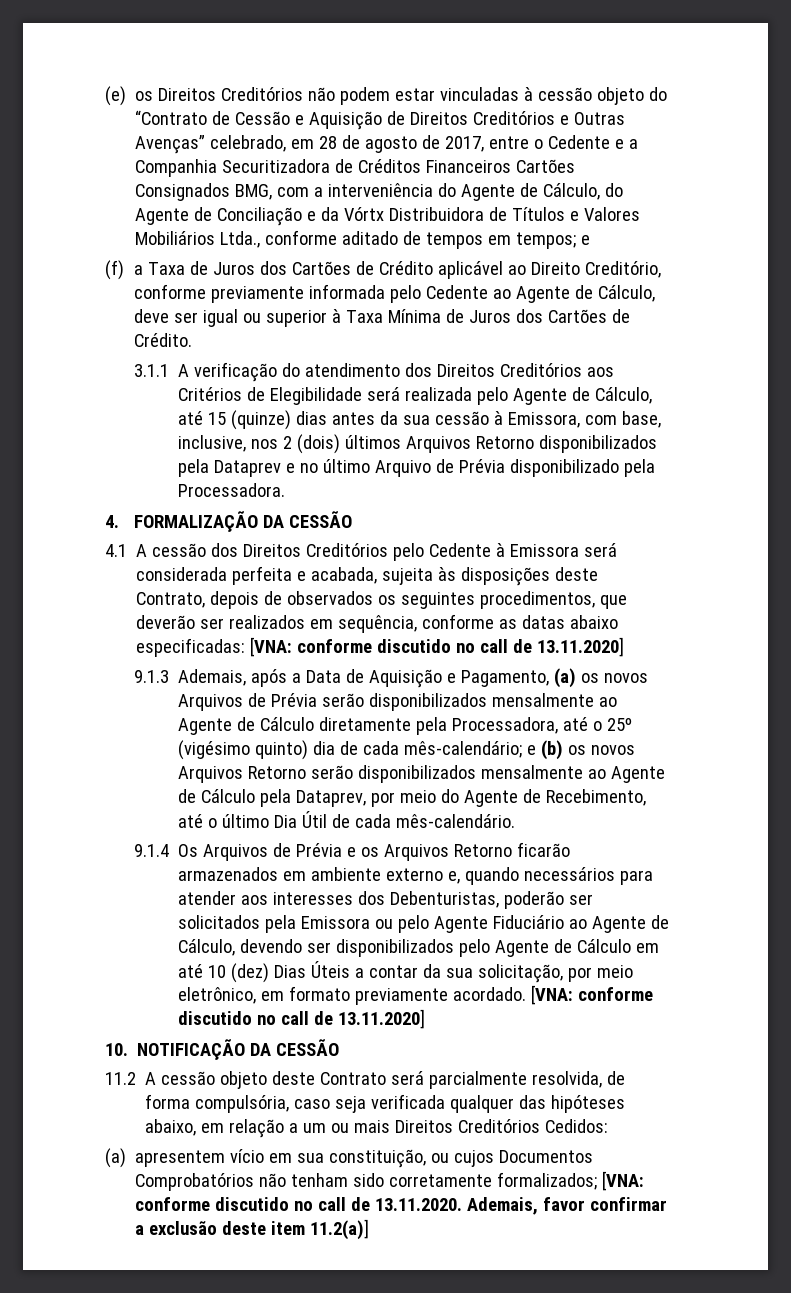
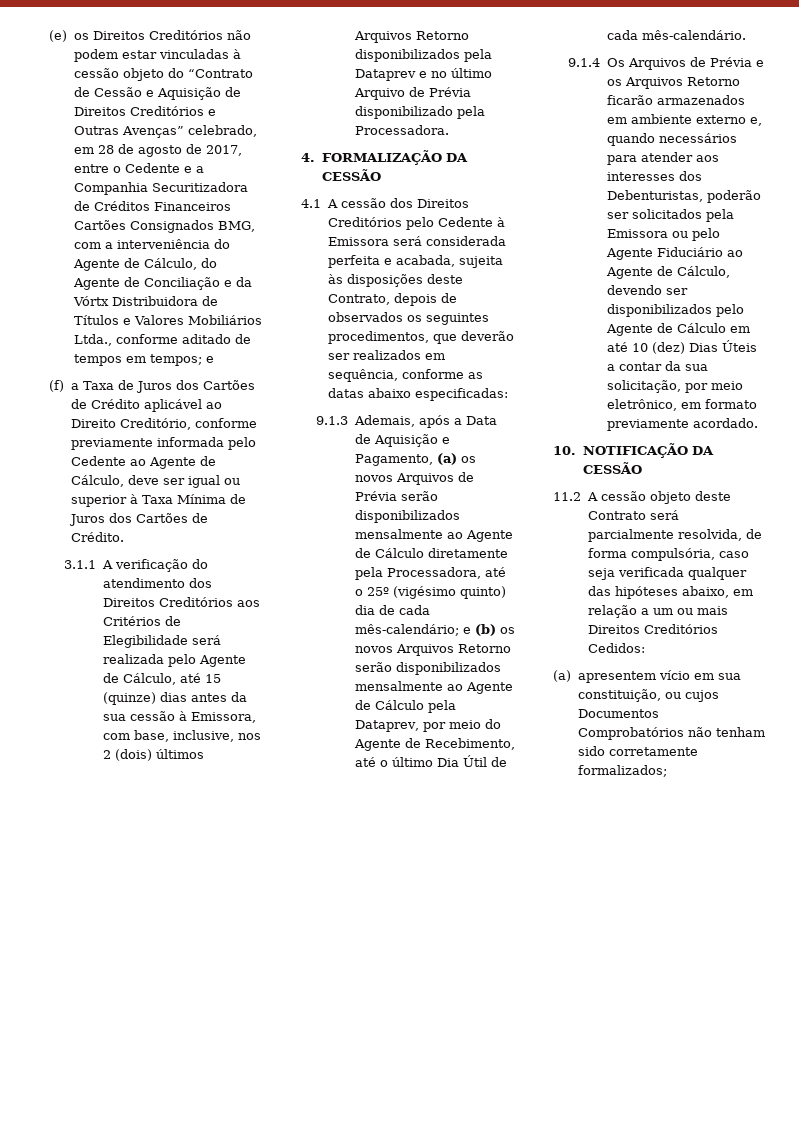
[250,637,625,657] [VNA: conforme discutido no call de 13.11.2020] -> (508, 394) none
[531,985,654,1005] [178,1009,426,1029] [VNA: conforme discutido no call de 13.11.2020] -> (758, 423) none
[602,1171,645,1191] [135,1197,668,1215] [135,1219,370,1240] [VNA: conforme discutido no call de 13.11.2020. Ademais, favor confirmar a exclusão deste item 11.2(a)] -> (667, 771) none

